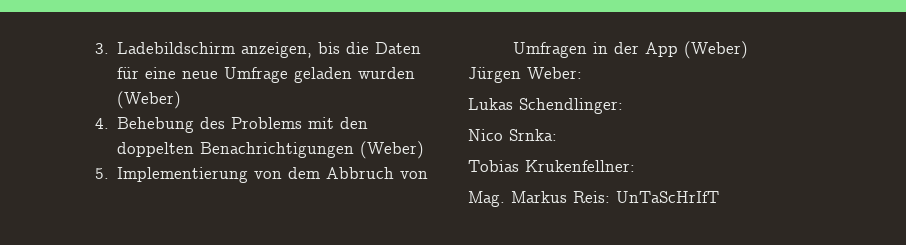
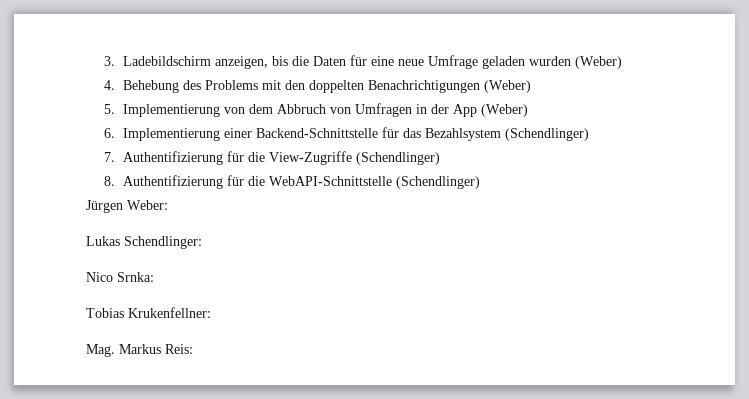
(749, 50) none -> [104,127,589,141] [104,151,440,165] [104,175,480,189] // 6. Implementierung einer Backend-Schnittstelle für das Bezahlsystem (Schendlinger) // 7. Authentifizierung für die View-Zugriffe (Schendlinger) // 8. Authentifizierung für die WebAPI-Schnittstelle (Schendlinger)
[616,191,719,203] UnTaScHrIfT -> (193, 349) none

